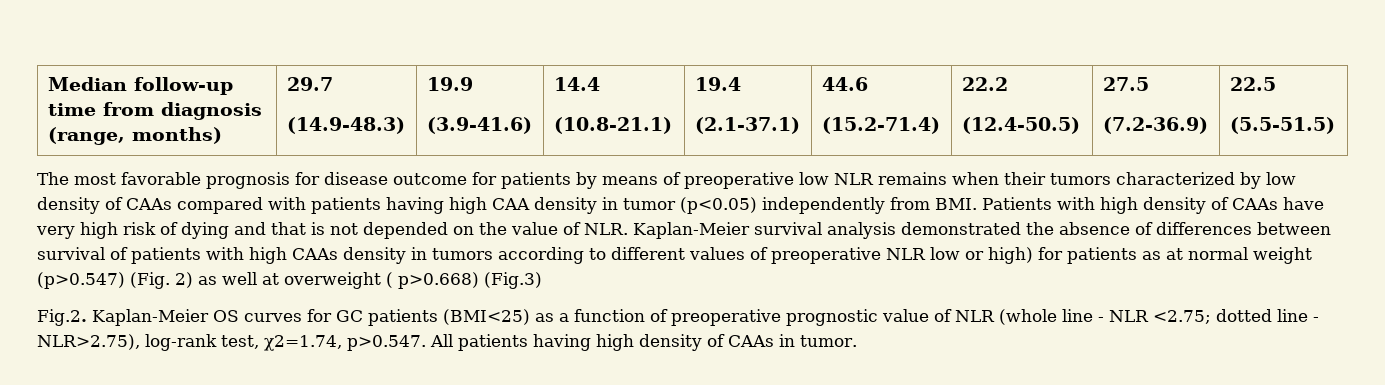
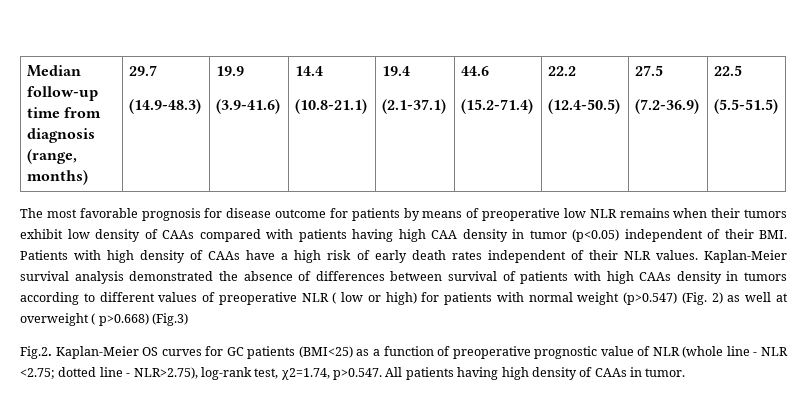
[1116,172,1261,189] characterized by -> [20,229,63,239] exhibit
[762,197,930,214] independently from -> [624,229,754,242] independent of their
[36,226,75,239] very -> [281,253,289,260] a
[181,222,628,239] dying and that is not depended on the value of NLR. -> [374,250,698,263] early death rates independent of their NLR values.
(926, 254) none -> [332,292,337,304] (
[1142,248,1183,260] as at -> [496,292,524,302] with

